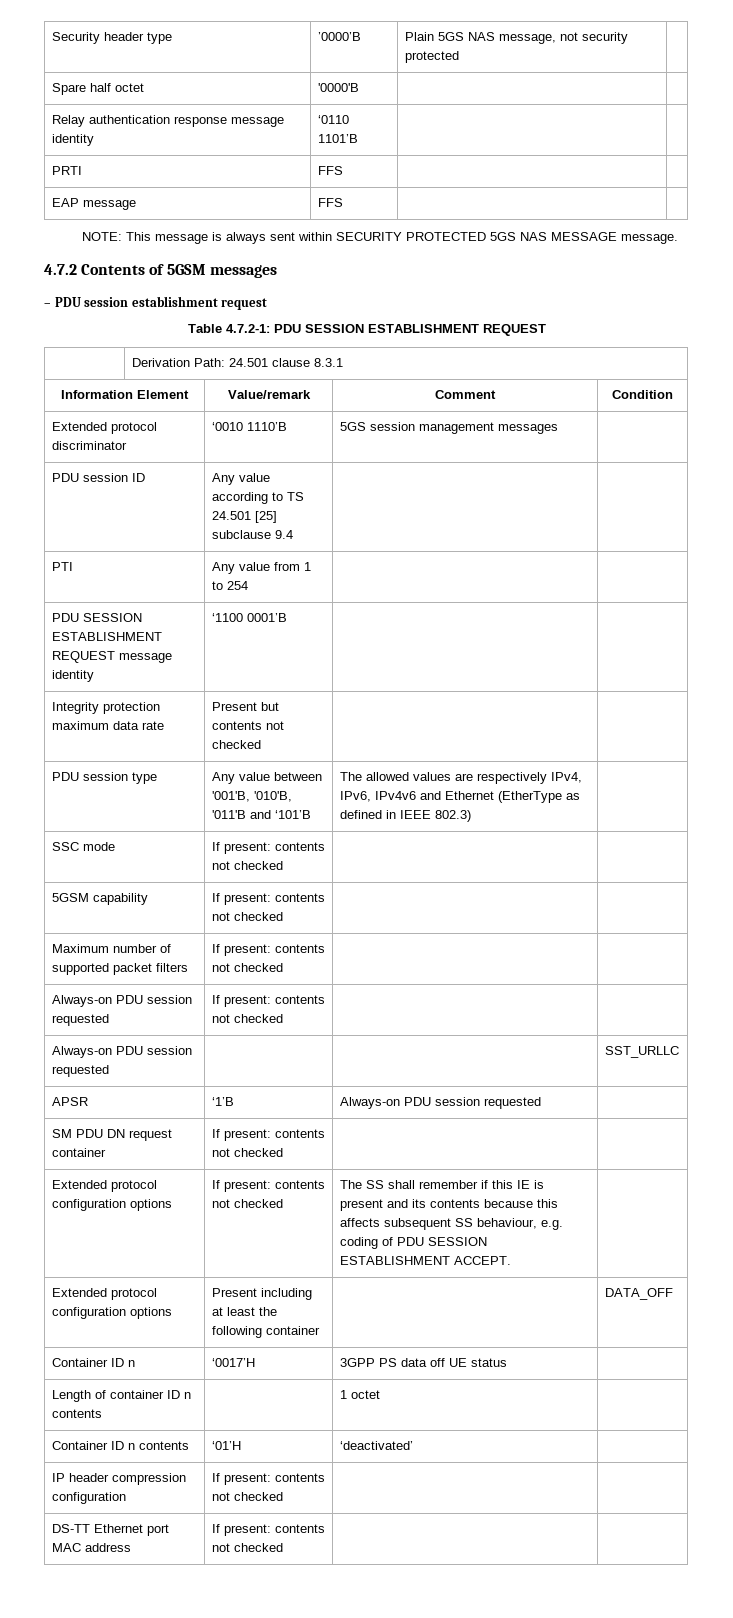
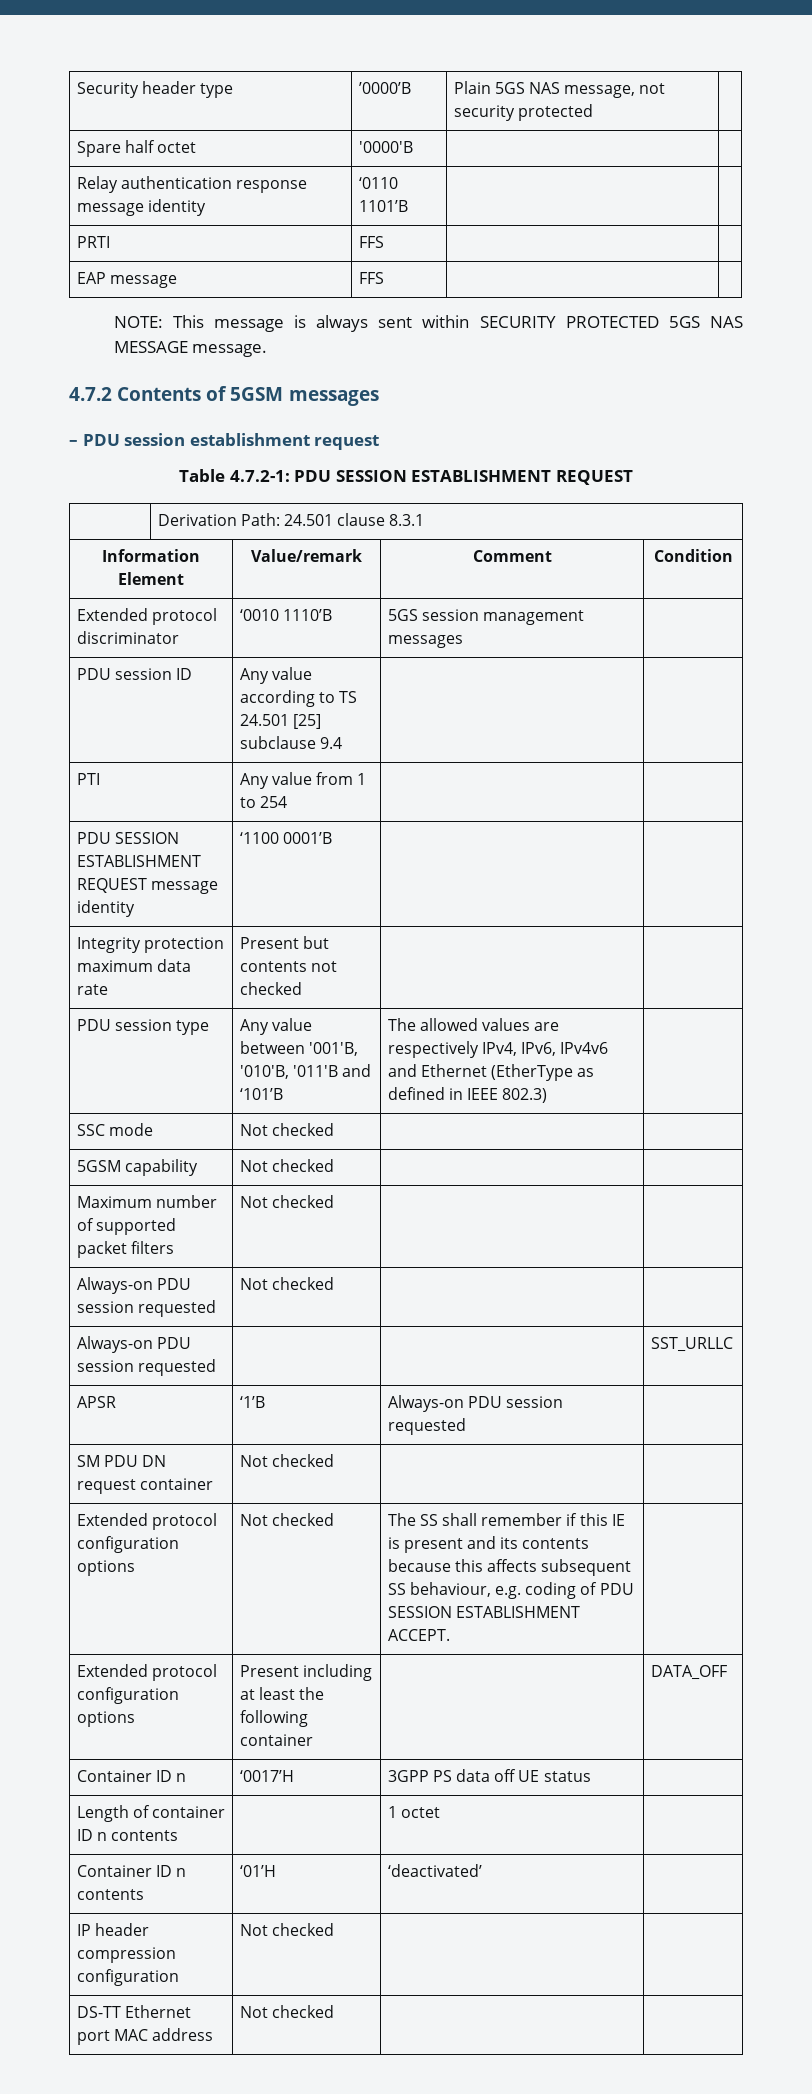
[211,842,325,854] [211,861,230,870] If present: contents not -> [239,1124,268,1136] Not
[211,893,325,905] [211,912,230,921] If present: contents not -> [239,1160,268,1172] Not
[211,944,325,956] [211,963,283,972] [51,995,192,1007] [51,1014,109,1026] [211,995,325,1007] [211,1014,230,1023] If present: contents not checked | | // Always-on PDU session requested | If present: contents not -> [239,1195,334,1208] [76,1277,191,1294] [76,1300,216,1317] [239,1278,268,1290] Not checked | | // Always-on PDU session requested | Not
[211,1129,325,1141] [211,1148,230,1157] If present: contents not -> [239,1455,268,1467] Not
[211,1180,325,1192] [211,1199,230,1208] If present: contents not -> [239,1514,268,1526] Not
[211,1473,325,1485] [211,1492,230,1501] If present: contents not -> [239,1924,268,1936] Not
[211,1524,325,1536] [211,1543,230,1552] If present: contents not -> [239,2006,268,2018] Not

